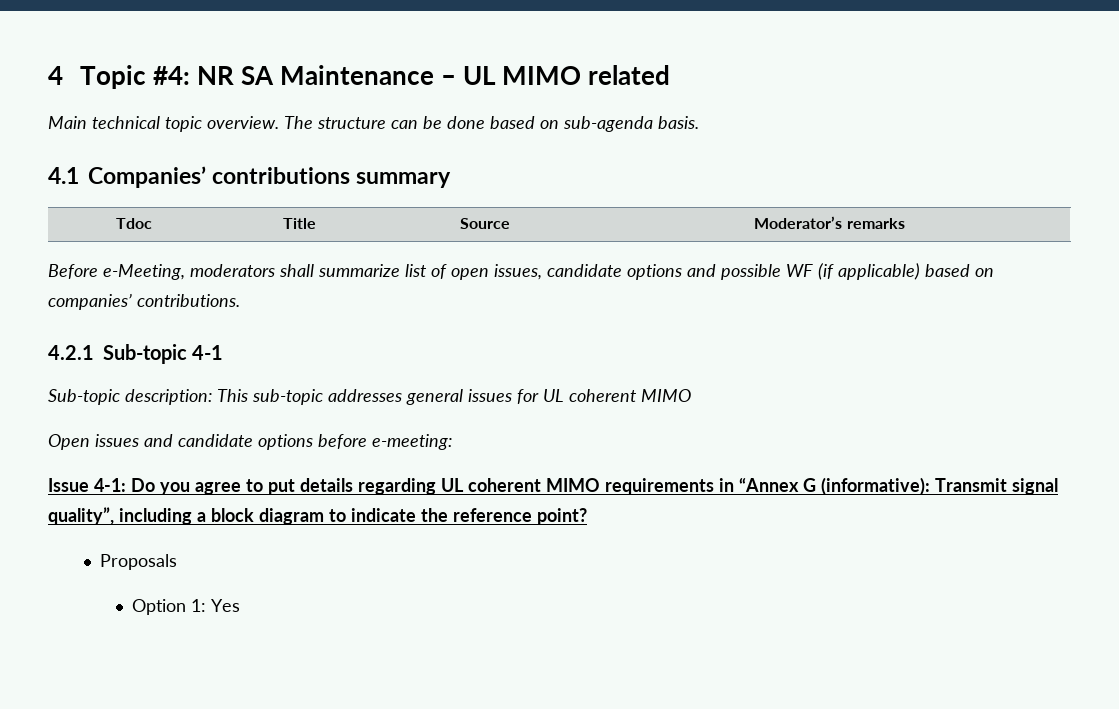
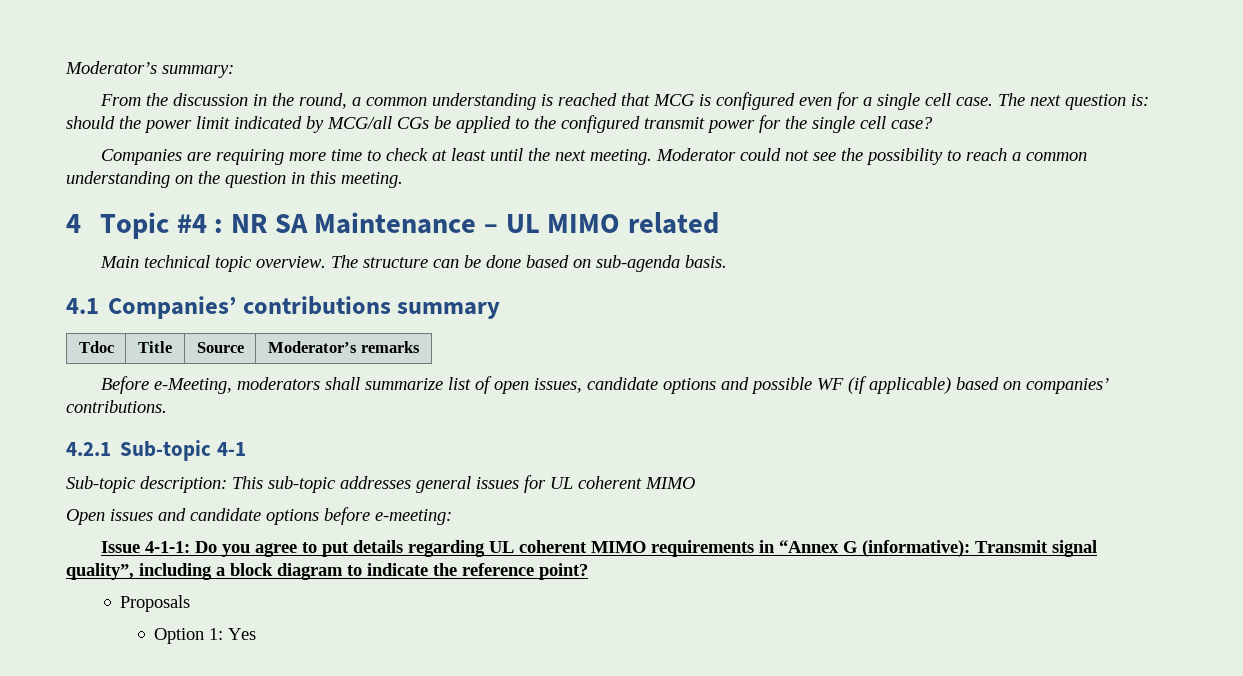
[48,65,191,89] 4 Topic #4: -> [65,61,234,78] [99,92,1149,110] [66,115,933,133] [100,148,1087,165] [66,171,403,188] [66,212,224,239] Moderator’s summary: // From the discussion in the round, a common understanding is reached that MCG is configured even for a single cell case. The next question is: should the power limit indicated by MCG/all CGs be applied to the configured transmit power for the single cell case? // Companies are requiring more time to check at least until the next meeting. Moderator could not see the possibility to reach a common understanding on the question in this meeting. // 4 Topic #4 :
[94,478,126,492] 4-1: -> [144,541,190,553] 4-1-1:

